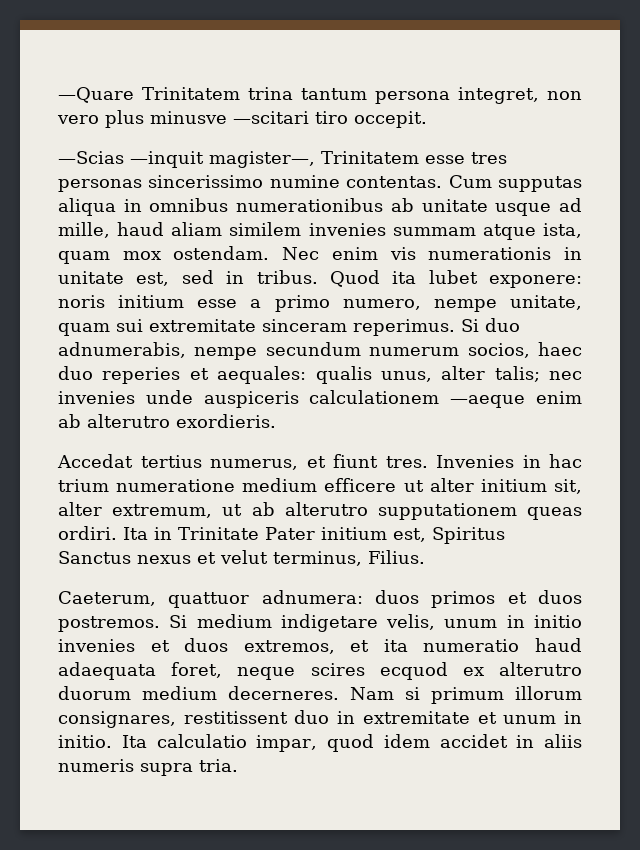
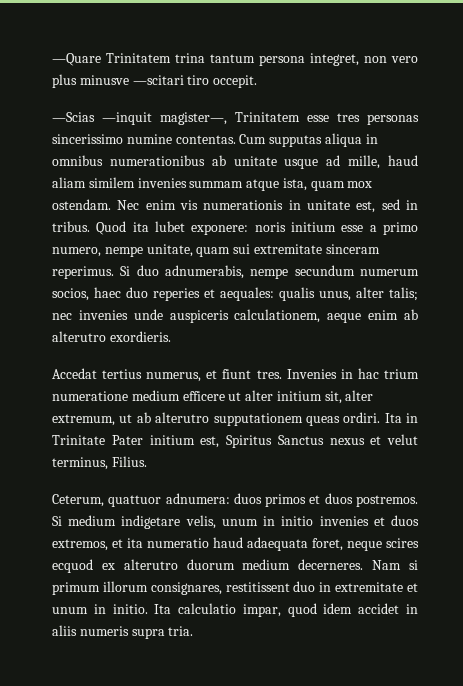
[309,390,526,408] calculationem —aeque -> [234,309,362,323] calculationem, aeque
[58,591,156,606] Caeterum, -> [52,494,104,507] Ceterum,

